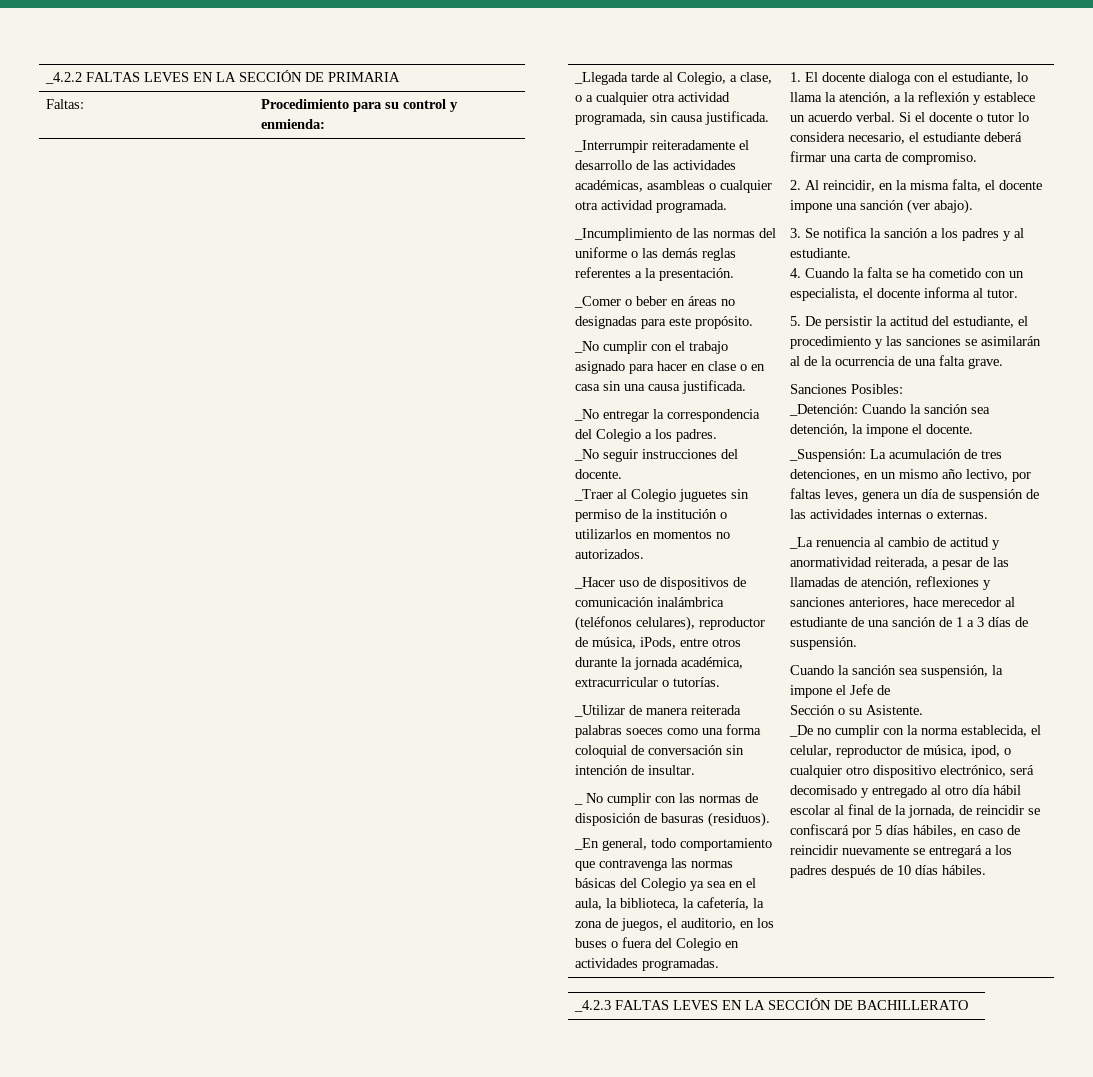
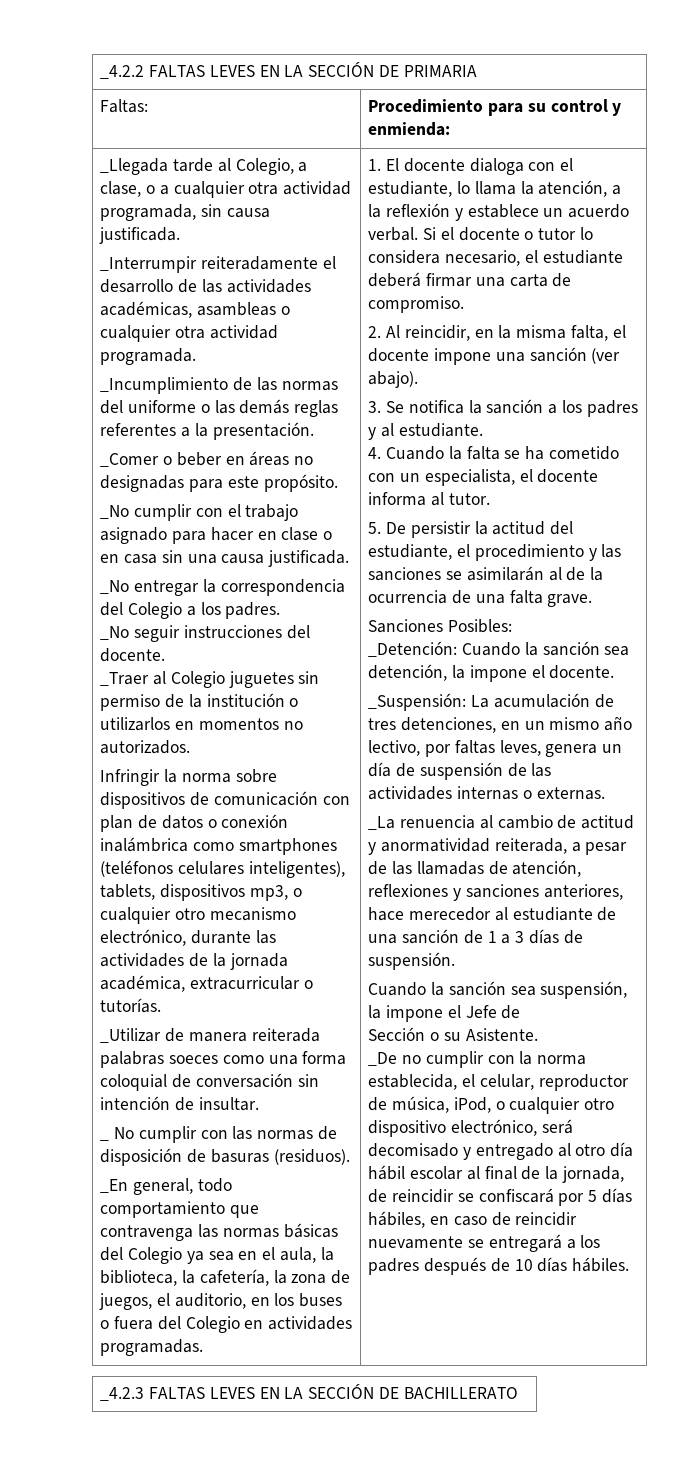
[574,577,747,590] [575,597,725,607] [575,616,766,631] [575,637,742,649] [575,657,618,667] _Hacer uso de dispositivos de comunicación inalámbrica (teléfonos celulares), reproductor de música, iPods, entre otros durante -> [100,769,277,786] [100,791,350,809] [100,814,289,832] [100,837,337,855] [100,860,345,878] [100,884,302,901] [100,907,296,924] [100,929,276,946] [100,953,209,967] Infringir la norma sobre dispositivos de comunicación con plan de datos o conexión inalámbrica como smartphones (teléfonos celulares inteligentes), tablets, dispositivos mp3, o cualquier otro mecanismo electrónico, durante las actividades de
[971,745,1001,758] ipod, -> [453,1097,491,1113] iPod,

